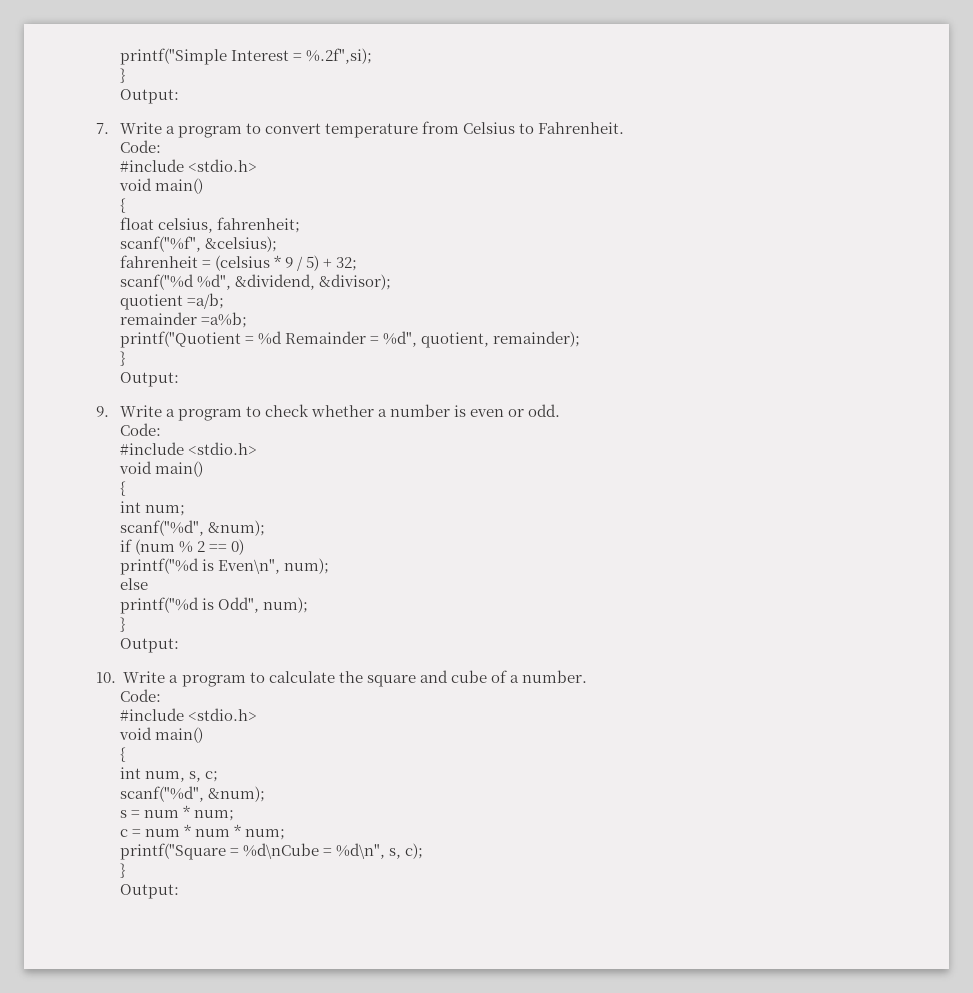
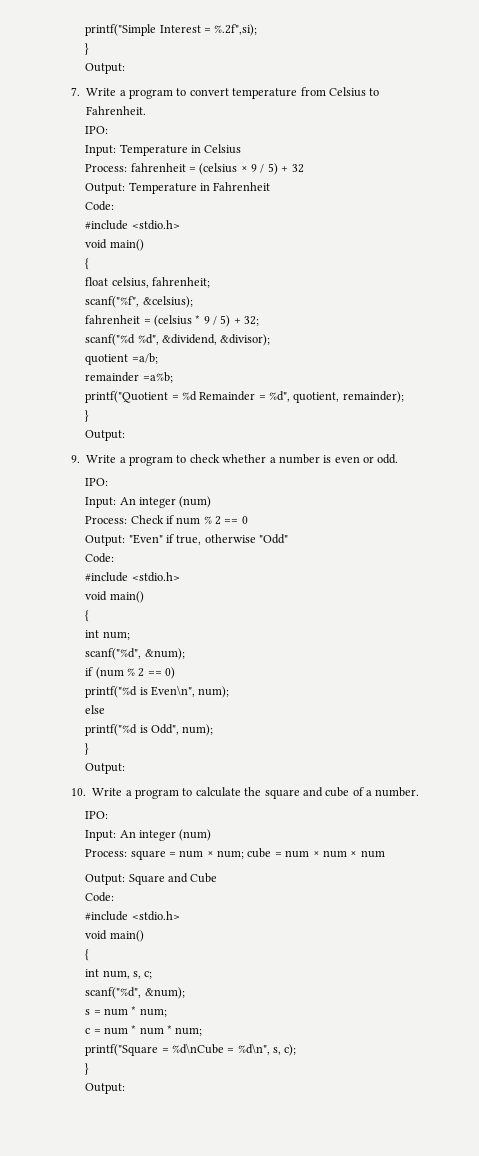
(625, 128) none -> [85,126,109,134] [85,144,242,156] [85,163,304,175] [85,182,271,194] // IPO: // Input: Temperature in Celsius // Process: fahrenheit = (celsius × 9 / 5) + 32 // Output: Temperature in Fahrenheit
(561, 410) none -> [85,478,109,486] [85,496,212,508] [85,515,248,525] [85,534,289,546] // IPO: // Input: An integer (num) // Process: Check if num % 2 == 0 // Output: "Even" if true, otherwise "Odd"
(587, 676) none -> [85,811,109,819] [85,829,212,841] [85,848,385,860] [85,873,218,885] // IPO: // Input: An integer (num) // Process: square = num × num; cube = num × num × num // Output: Square and Cube

